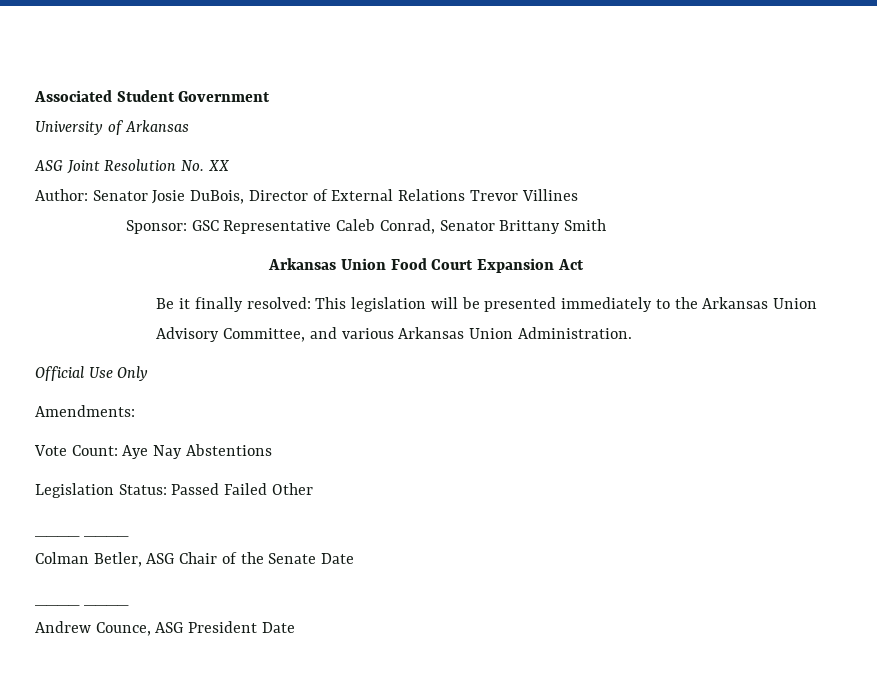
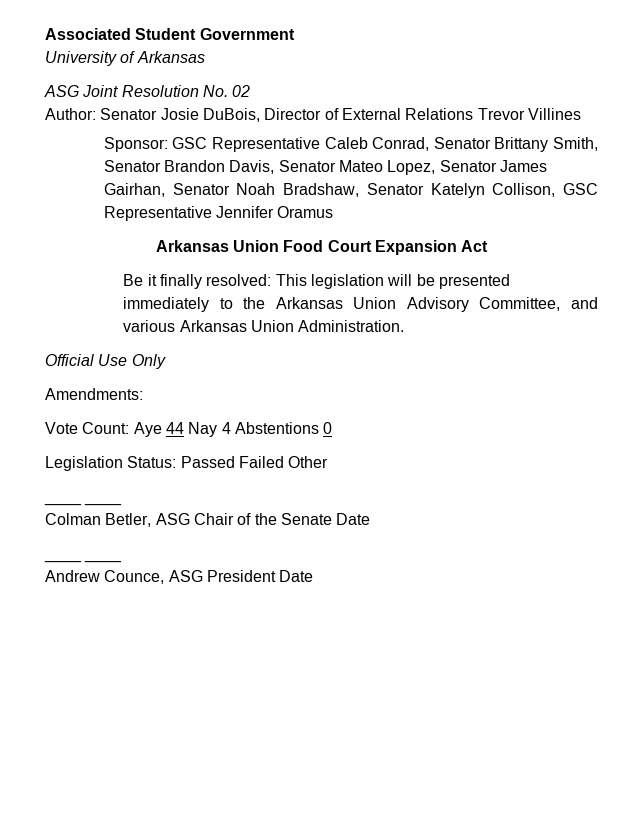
[207,160,229,171] XX -> [232,85,251,97] 02
[564,219,607,231] Smith -> [553,137,598,151] [103,160,547,175] [103,183,599,198] [103,206,334,221] Smith, Senator Brandon Davis, Senator Mateo Lopez, Senator James Gairhan, Senator Noah Bradshaw, Senator Katelyn Collison, GSC Representative Jennifer Oramus
[153,445,183,459] Nay -> [165,422,231,437] 44 Nay 4
(272, 450) none -> [323,422,333,434] 0

